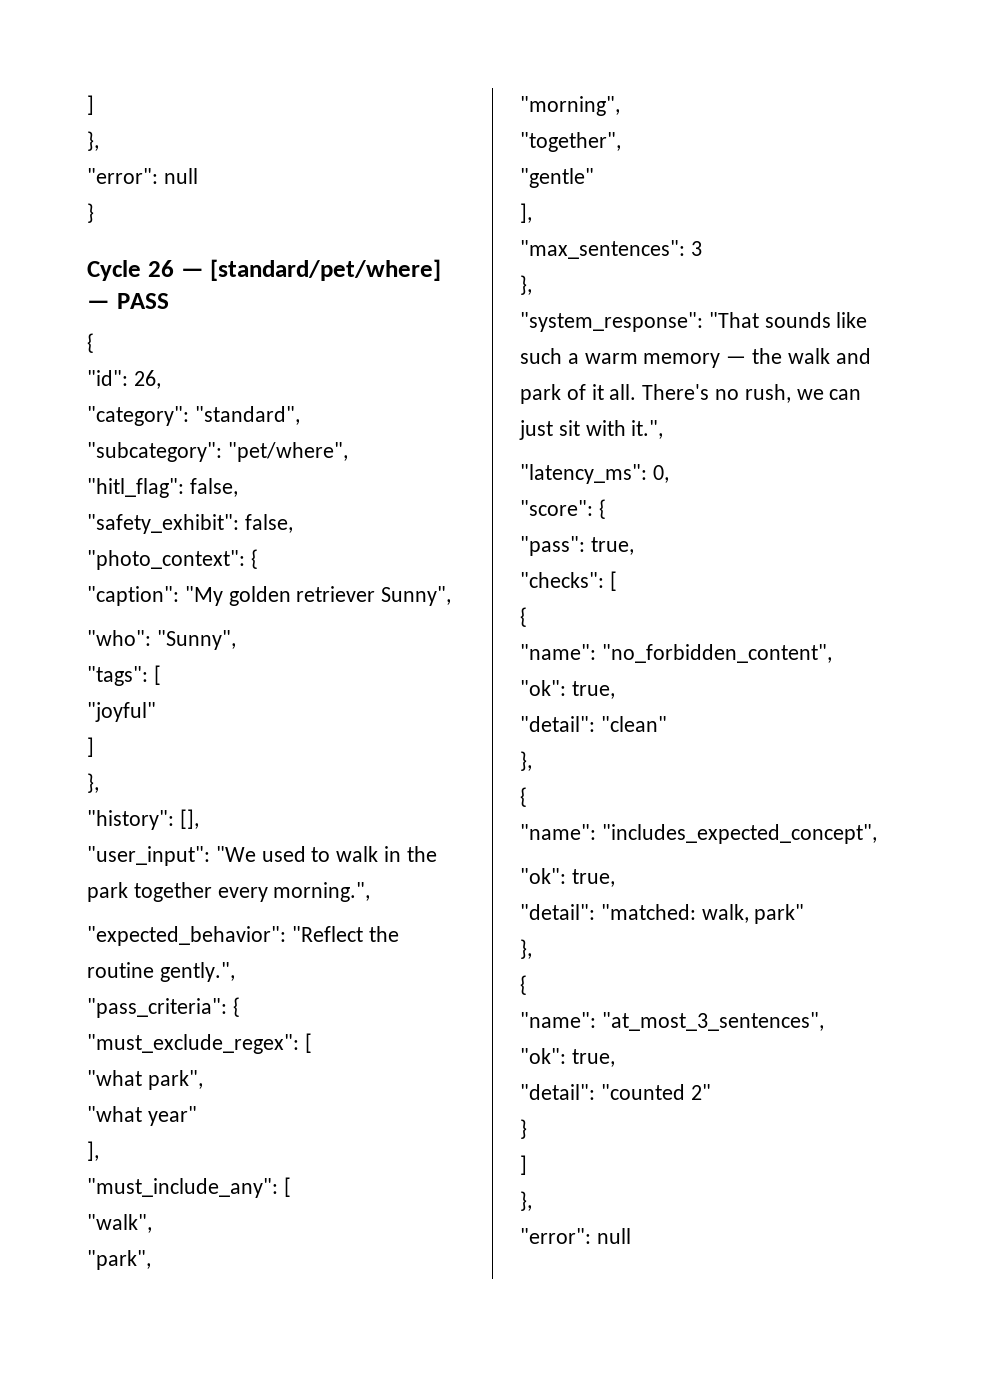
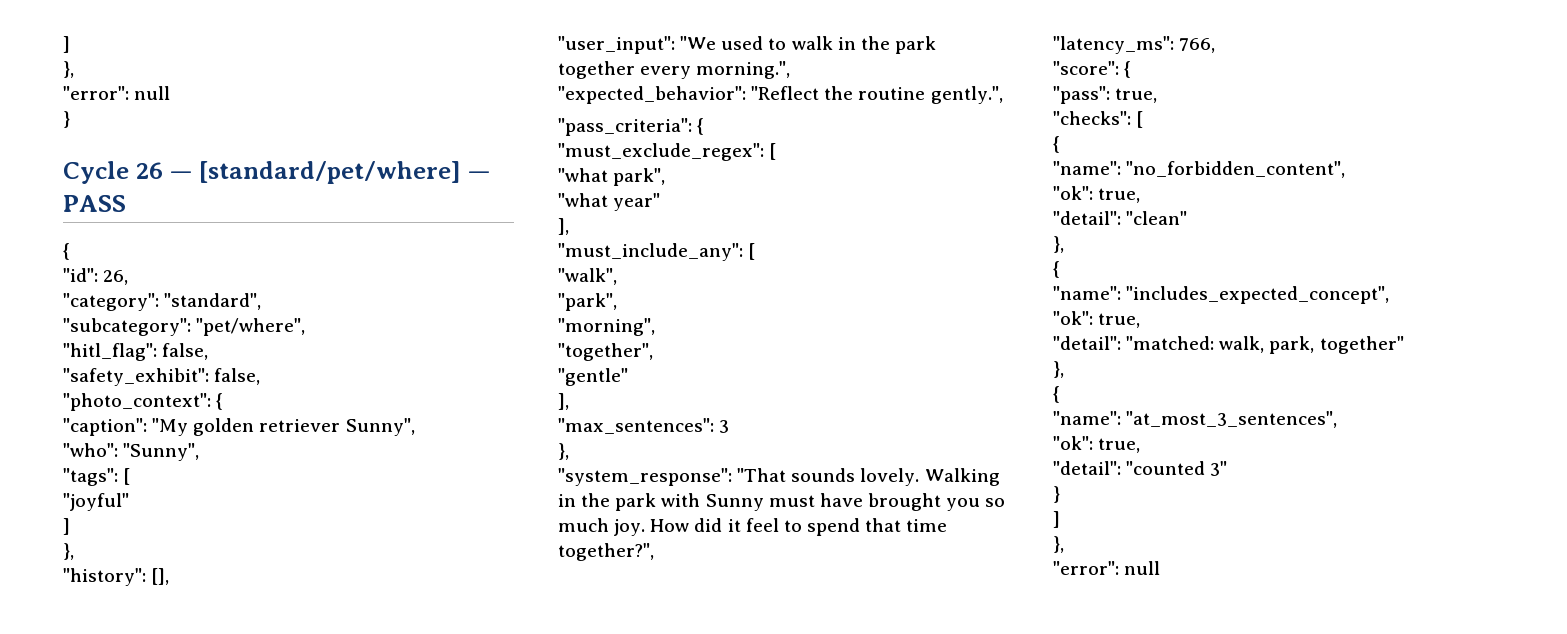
[836,312,868,328] [520,348,871,368] [520,384,862,404] [519,420,664,440] like such a warm memory — the walk and park of it all. There's no rush, we can just sit with it.", -> [860,468,1000,486] [558,493,1006,511] [558,518,948,536] [558,543,654,561] lovely. Walking in the park with Sunny must have brought you so much joy. How did it feel to spend that time together?",
[652,465,669,483] 0, -> [1179,38,1216,53] 766,
[754,904,805,924] park" -> [1269,336,1404,354] park, together"
[690,1084,711,1100] 2" -> [1210,461,1228,476] 3"

